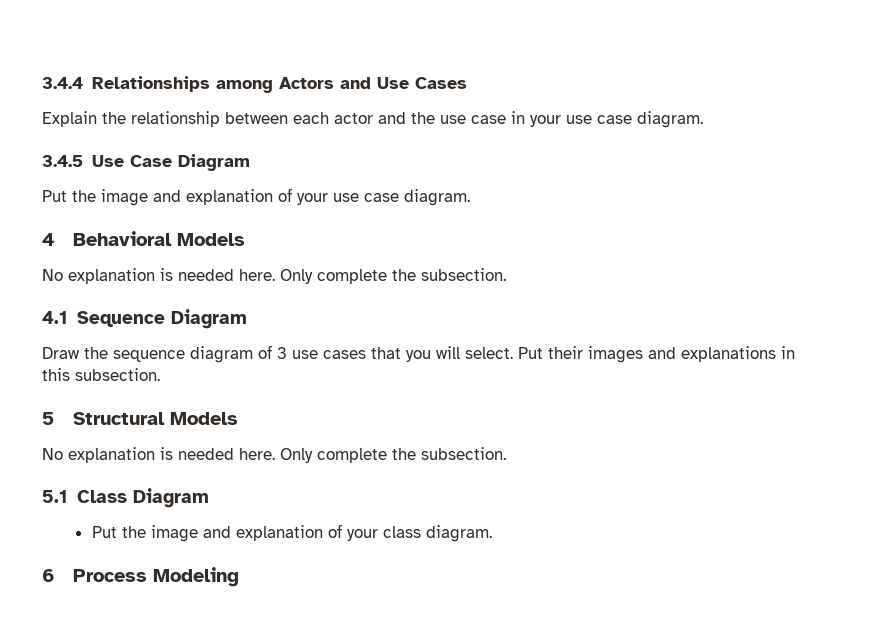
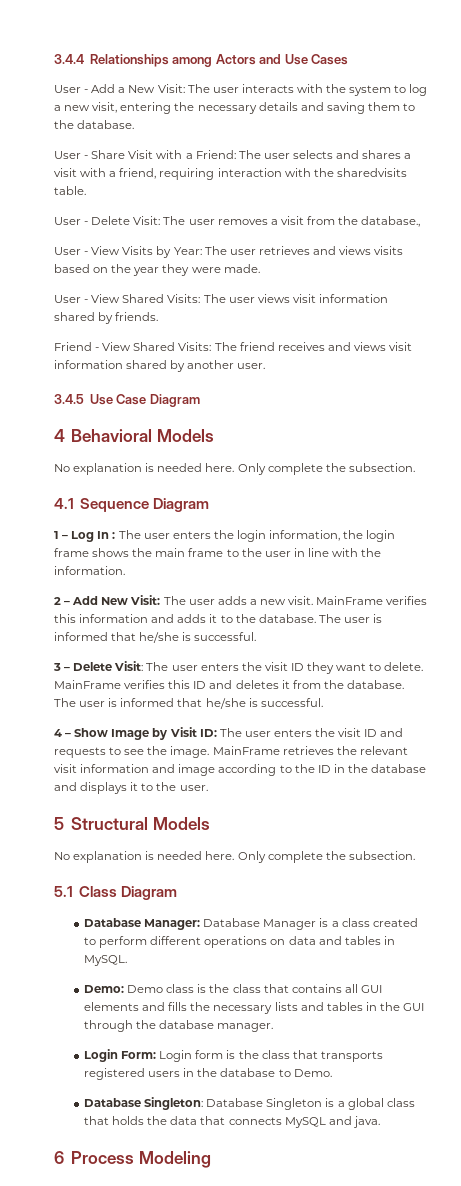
[42,111,703,128] [42,154,250,171] [42,188,470,206] Explain the relationship between each actor and the use case in your use case diagram. // 3.4.5 Use Case Diagram // Put the image and explanation of your use case diagram. -> [54,84,428,96] [54,102,416,114] [54,120,135,129] [54,150,412,159] [54,168,407,180] [54,186,86,195] [54,216,421,227] [54,246,404,258] [54,264,260,276] [54,294,388,303] [54,312,159,324] [54,342,413,351] [54,360,266,372] [54,394,200,407] User - Add a New Visit: The user interacts with the system to log a new visit, entering the necessary details and saving them to the database. // User - Share Visit with a Friend: The user selects and shares a visit with a friend, requiring interaction with the sharedvisits table. // User - Delete Visit: The user removes a visit from the database., // User - View Visits by Year: The user retrieves and views visits based on the year they were made. // User - View Shared Visits: The user views visit information shared by friends. // Friend - View Shared Visits: The friend receives and views visit information shared by another user. // 3.4.5 Use Case Diagram
[42,345,795,363] [42,368,160,381] Draw the sequence diagram of 3 use cases that you will select. Put their images and explanations in this subsection. -> [54,530,396,542] [54,548,382,557] [54,566,125,575] [54,595,428,605] [54,614,383,623] [54,632,257,643] [53,661,424,674] [54,680,404,689] [54,698,323,709] [54,727,404,740] [54,746,408,758] [54,764,427,776] [54,782,208,794] 1 – Log In : The user enters the login information, the login frame shows the main frame to the user in line with the information. // 2 – Add New Visit: The user adds a new visit. MainFrame verifies this information and adds it to the database. The user is informed that he/she is successful. // 3 – Delete Visit: The user enters the visit ID they want to delete. MainFrame verifies this ID and deletes it from the database. The user is informed that he/she is successful. // 4 – Show Image by Visit ID: The user enters the visit ID and requests to see the image. MainFrame retrieves the relevant visit information and image according to the ID in the database and displays it to the user.
[91,524,492,542] Put the image and explanation of your class diagram. -> [83,918,418,930] [83,936,395,948] [83,955,127,966] [83,984,382,993] [83,1002,425,1014] [83,1020,274,1032] [83,1049,383,1062] [83,1068,332,1080] [83,1097,415,1110] [83,1116,380,1128] Database Manager: Database Manager is a class created to perform different operations on data and tables in MySQL. // Demo: Demo class is the class that contains all GUI elements and fills the necessary lists and tables in the GUI through the database manager. // Login Form: Login form is the class that transports registered users in the database to Demo. // Database Singleton: Database Singleton is a global class that holds the data that connects MySQL and java.

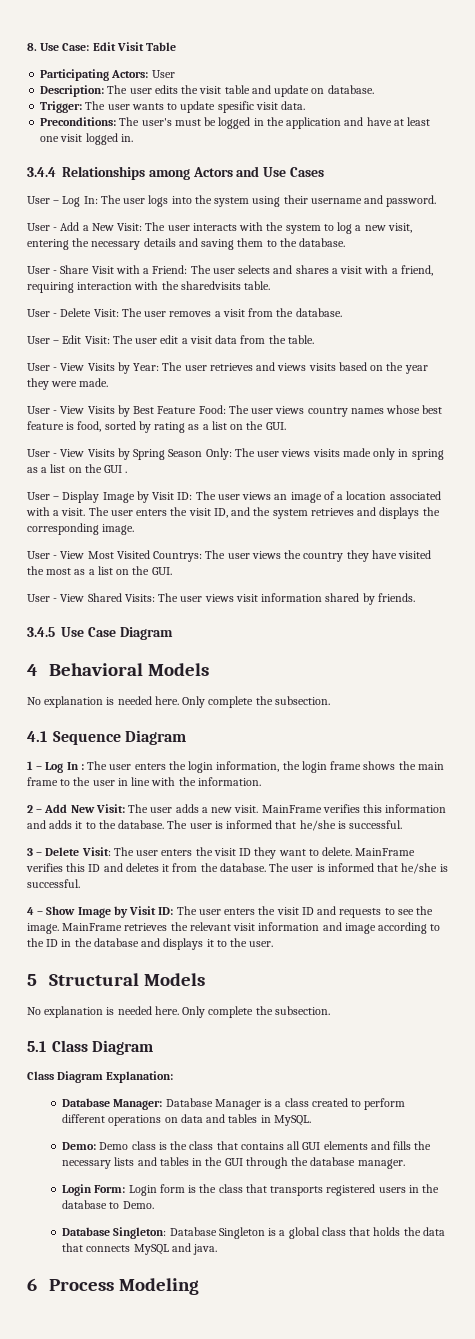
(54, 59) none -> [27,42,177,51] [40,69,175,81] [40,85,374,97] [40,101,306,113] [40,117,431,129] [40,133,133,145] 8. Use Case: Edit Visit Table // Participating Actors: User // Description: The user edits the visit table and update on database. // Trigger: The user wants to update spesific visit data. // Preconditions: The user's must be logged in the application and have at least one visit logged in. //
(349, 59) none -> [27,195,437,207] // User – Log In: The user logs into the system using their username and password.
[361,216,421,227] database., -> [295,308,342,317] [27,335,314,344] database. // User – Edit Visit: The user edit a visit data from the table.
(260, 268) none -> [27,405,443,417] [27,421,286,433] [27,448,444,460] [27,464,128,473] [27,491,441,503] [26,507,440,519] [27,523,135,535] [27,550,432,562] [27,566,172,575] // User - View Visits by Best Feature Food: The user views country names whose best feature is food, sorted by rating as a list on the GUI. // User - View Visits by Spring Season Only: The user views visits made only in spring as a list on the GUI . // User – Display Image by Visit ID: The user views an image of a location associated with a visit. The user enters the visit ID, and the system retrieves and displays the corresponding image. // User - View Most Visited Countrys: The user views the country they have visited the most as a list on the GUI.
[54,342,413,351] [54,360,266,372] // Friend - View Shared Visits: The friend receives and views visit information shared by another user. -> (415, 597) none
(177, 893) none -> [27,1071,174,1083] // Class Diagram Explanation:

